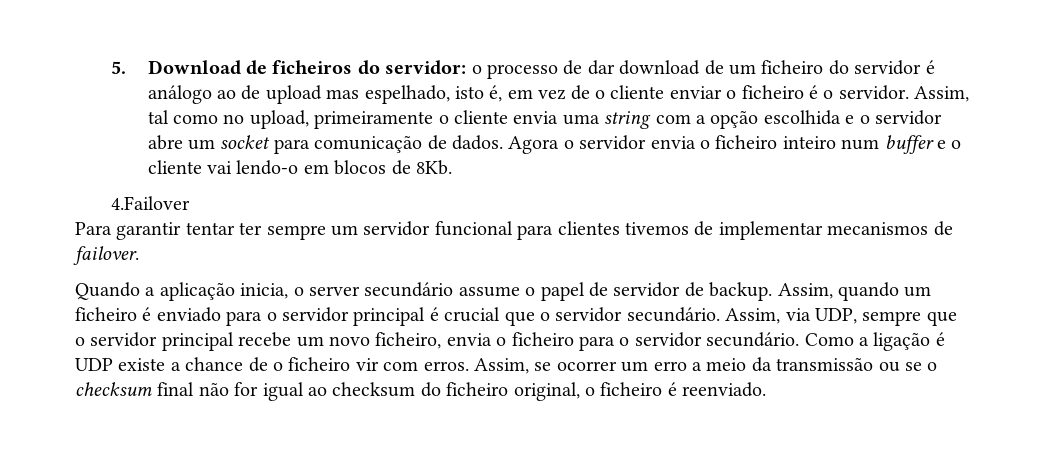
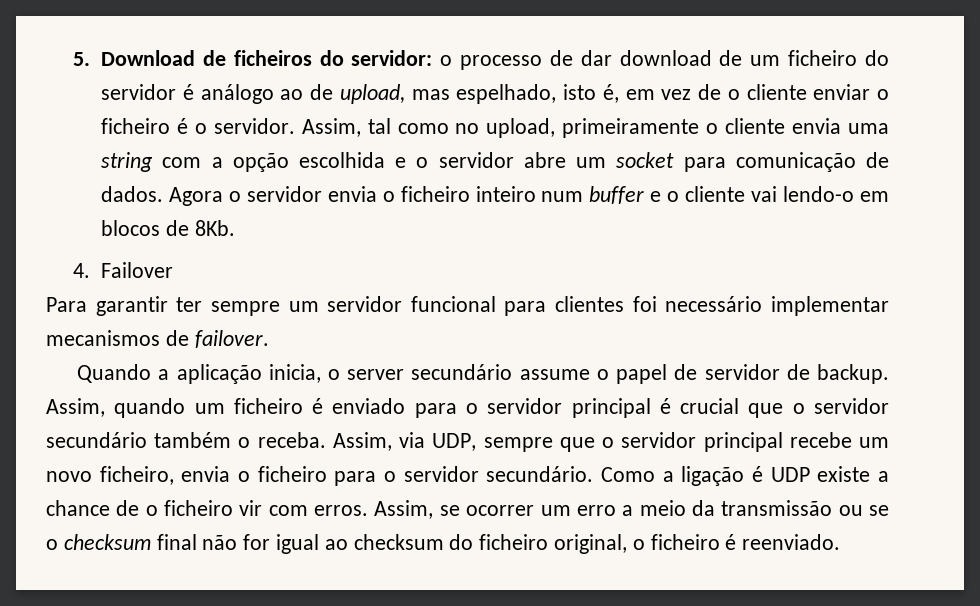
[265,85,322,104] upload -> [339,84,405,104] upload,
[111,196,191,210] 4.Failover -> [73,262,174,278] 4. Failover
[185,222,235,235] tentar -> (168, 306) none
[624,221,714,236] tivemos de -> [632,296,763,312] foi necessário
[626,307,720,322] secundário. -> [46,432,326,448] secundário também o receba.

